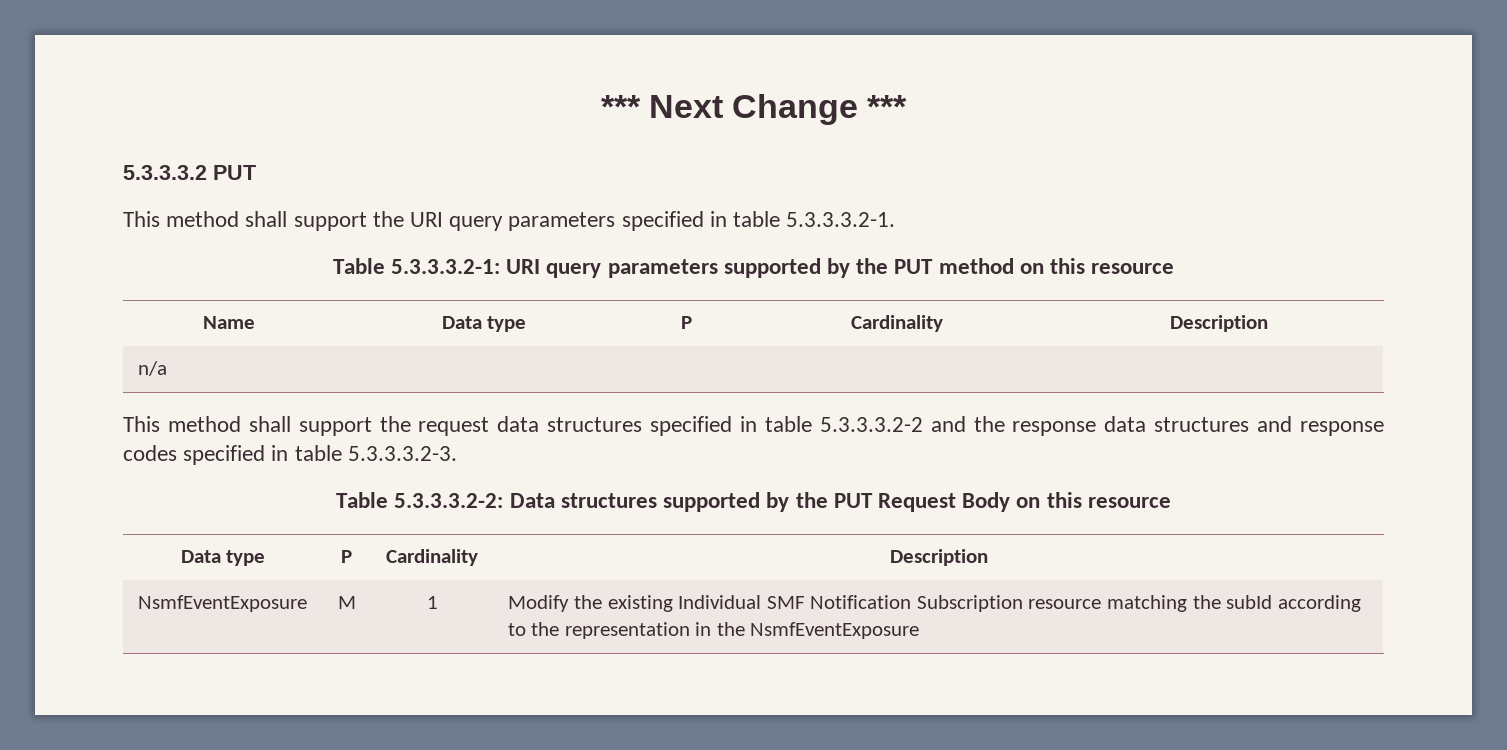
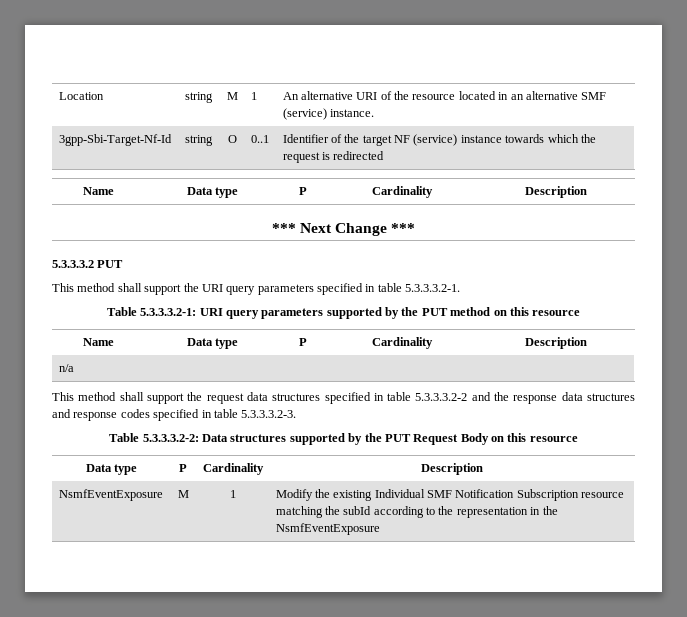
(600, 106) none -> [58,92,104,100] [184,92,213,103] [226,92,238,100] [250,92,257,100] [282,91,607,100] [282,108,374,120] [58,134,172,146] [184,135,213,146] [227,135,237,143] [250,135,269,143] [282,134,596,146] [282,151,385,163] [83,187,114,195] [186,187,239,198] [299,187,307,195] [371,186,433,198] [525,186,587,198] Location | string | M | 1 | An alternative URI of the resource located in an alternative SMF (service) instance. // 3gpp-Sbi-Target-Nf-Id | string | O | 0..1 | Identifier of the target NF (service) instance towards which the request is redirected // Name | Data type | P | Cardinality | Description //

